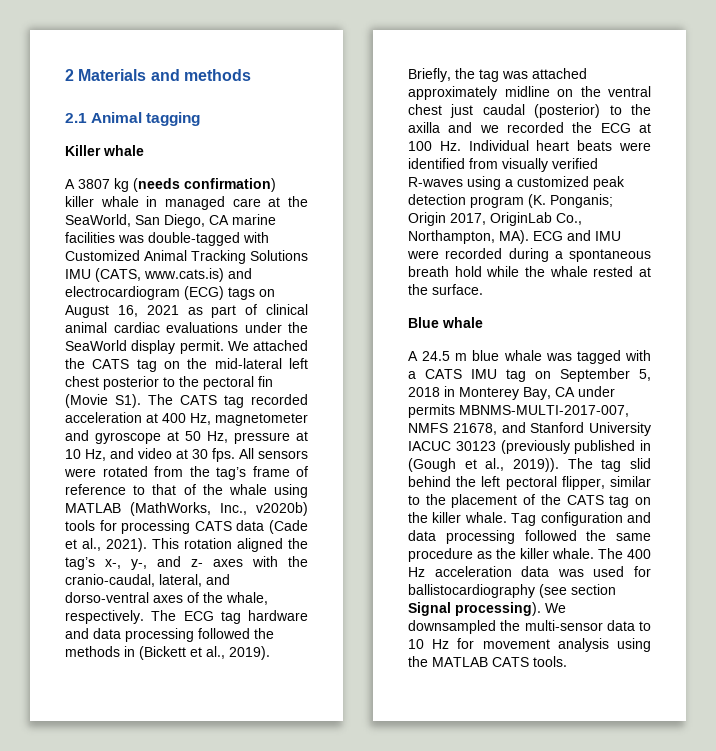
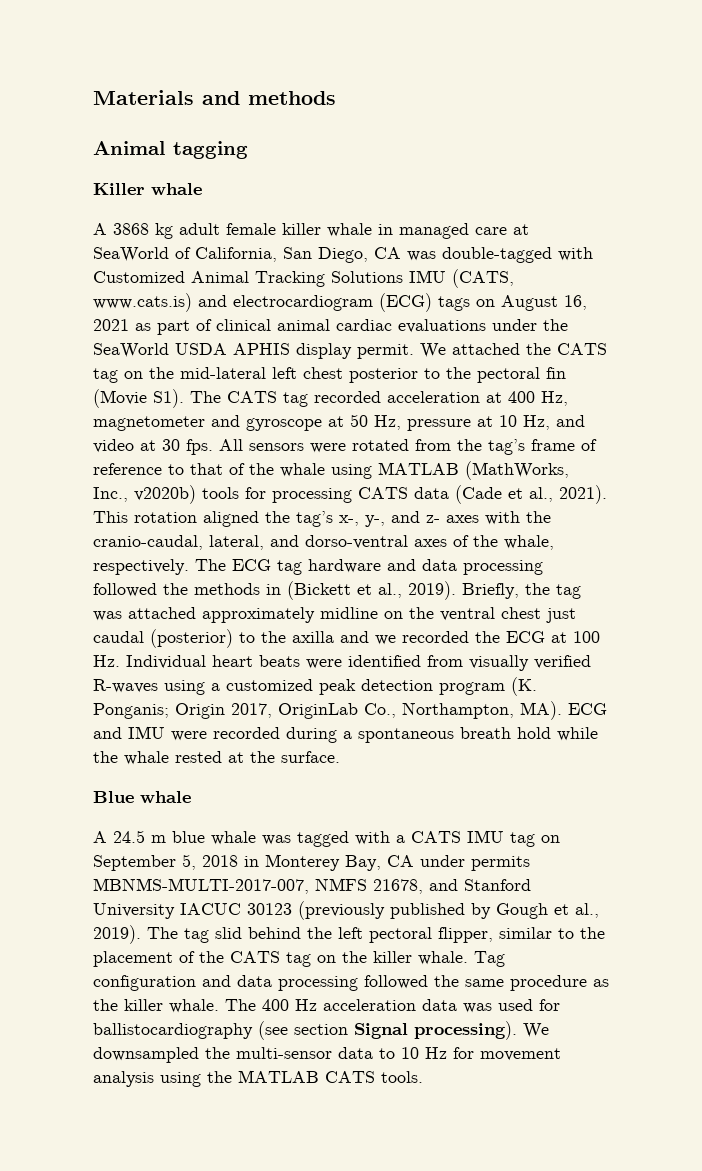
[65,69,74,81] 2 -> (93, 97) none
[65,113,87,123] 2.1 -> (336, 98) none
[78,178,276,192] 3807 kg (needs confirmation) -> [113,223,276,239] 3868 kg adult female
[288,196,308,207] [65,214,131,227] the SeaWorld, -> [93,247,277,262] SeaWorld of California,
[232,214,276,225] [65,232,115,243] marine facilities -> (401, 253) none
(127, 345) none -> [175,343,290,355] USDA APHIS
[640,440,651,451] [408,458,559,472] in (Gough et al., 2019)). -> [471,903,599,919] [93,925,141,944] by Gough et al., 2019).

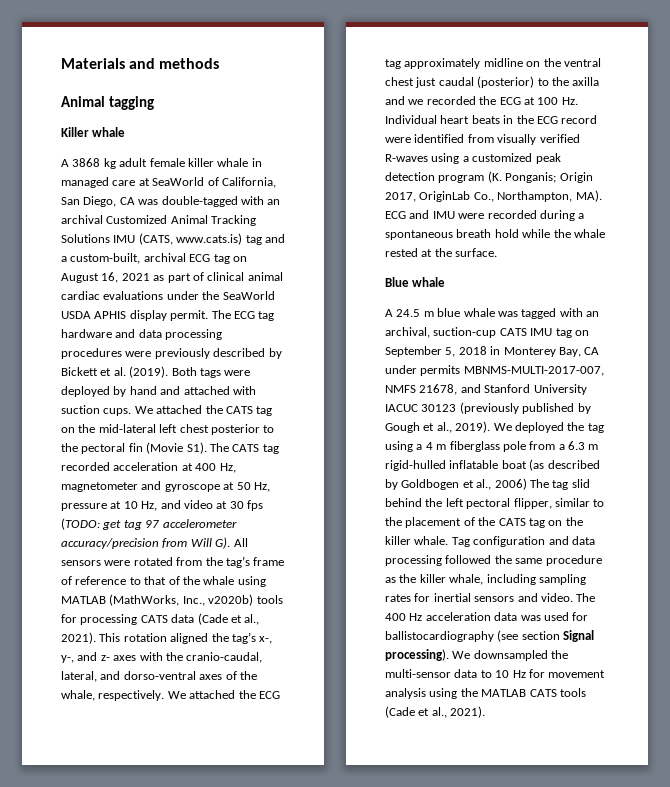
(593, 254) none -> [267,199,281,205] [61,215,103,224] an archival
[198,293,470,312] and electrocardiogram (ECG) tags -> [245,234,285,245] [61,253,230,264] tag and a custom-built, archival ECG tag
(414, 351) none -> [211,310,275,321] [61,329,223,340] [61,348,282,359] [61,366,251,378] [61,386,256,397] [61,405,132,416] The ECG tag hardware and data processing procedures were previously described by Bickett et al. (2019). Both tags were deployed by hand and attached with suction cups.
[186,439,213,455] fps. -> [247,500,263,511] [61,518,237,530] [61,537,231,549] fps (TODO: get tag 97 accelerometer accuracy/precision from Will G).
[195,559,543,575] [93,581,581,600] [93,607,196,621] The ECG tag hardware and data processing followed the methods in (Bickett et al., 2019). Briefly, the tag was attached -> [167,690,280,699] [385,59,401,69] We attached the ECG tag
(300, 661) none -> [503,115,598,124] in the ECG record
[396,835,405,843] a -> [586,311,599,317] [385,327,497,338] an archival, suction-cup
(141, 934) none -> [493,422,604,433] [385,441,599,452] [385,459,600,471] [385,478,527,490] We deployed the tag using a 4 m fiberglass pole from a 6.3 m rigid-hulled inflatable boat (as described by Goldbogen et al., 2006)
[169,999,219,1013] whale. -> [449,574,586,585] [385,593,573,602] whale, including sampling rates for inertial sensors and video.
[381,1071,423,1083] tools. -> [559,688,586,697] [385,706,486,718] tools (Cade et al., 2021).

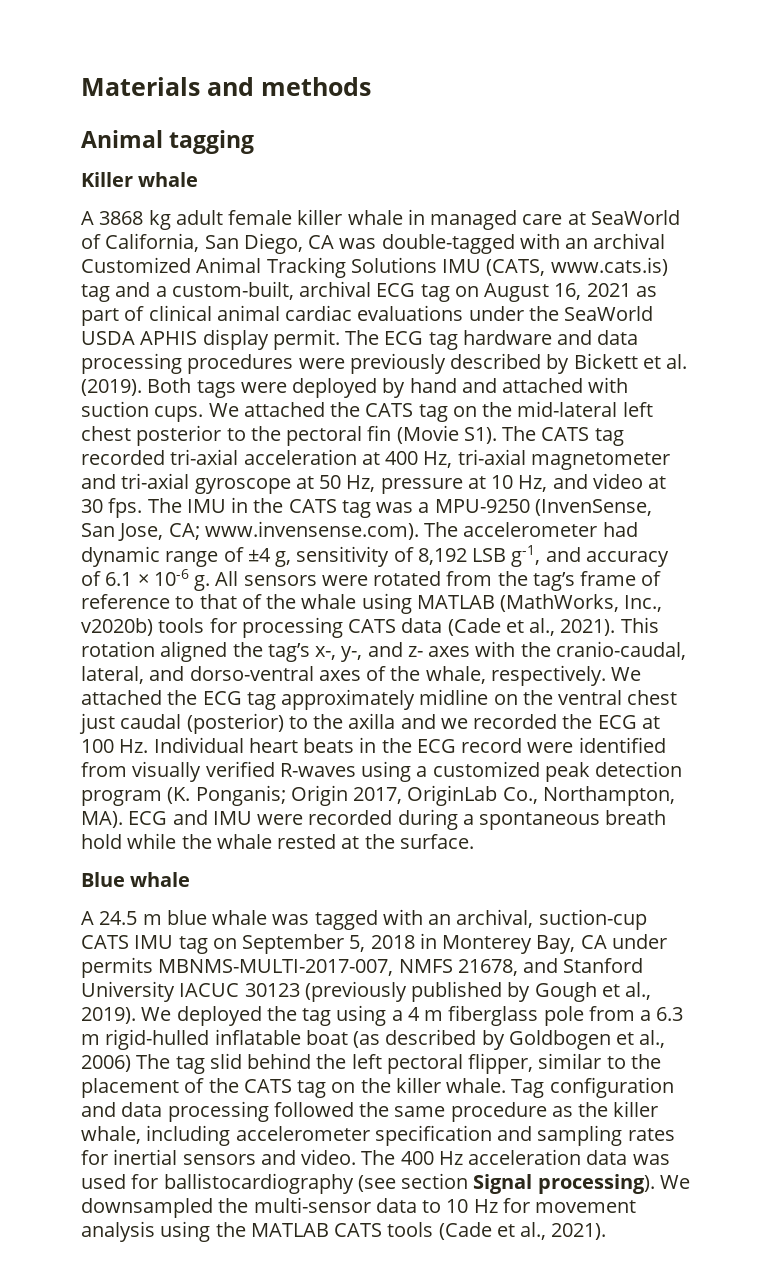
(110, 466) none -> [170,449,239,465] tri-axial
(236, 468) none -> [457,449,526,465] tri-axial
(162, 485) none -> [121,473,190,489] tri-axial
[247,500,263,511] [61,518,237,530] [61,537,231,549] fps (TODO: get tag 97 accelerometer accuracy/precision from Will G). -> [108,497,652,518] [81,521,638,541] [81,545,669,567] [81,569,211,591] fps. The IMU in the CATS tag was a MPU-9250 (InvenSense, San Jose, CA; www.invensense.com). The accelerometer had dynamic range of ±4 g, sensitivity of 8,192 LSB g-1, and accuracy of 6.1 × 10-6 g.
(536, 579) none -> [235,1125,533,1146] accelerometer specification and

